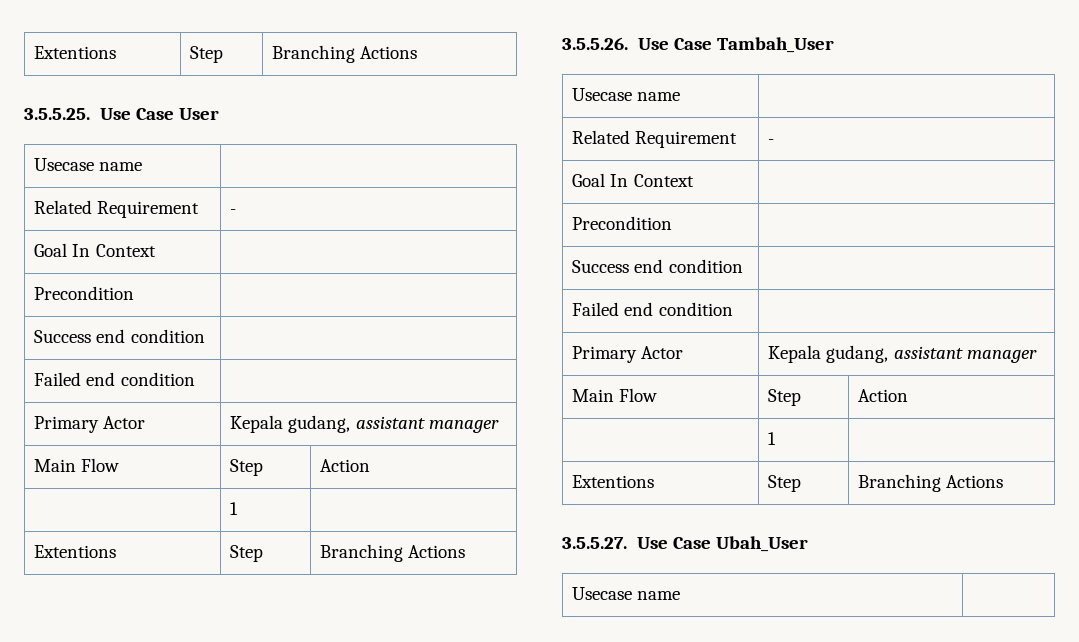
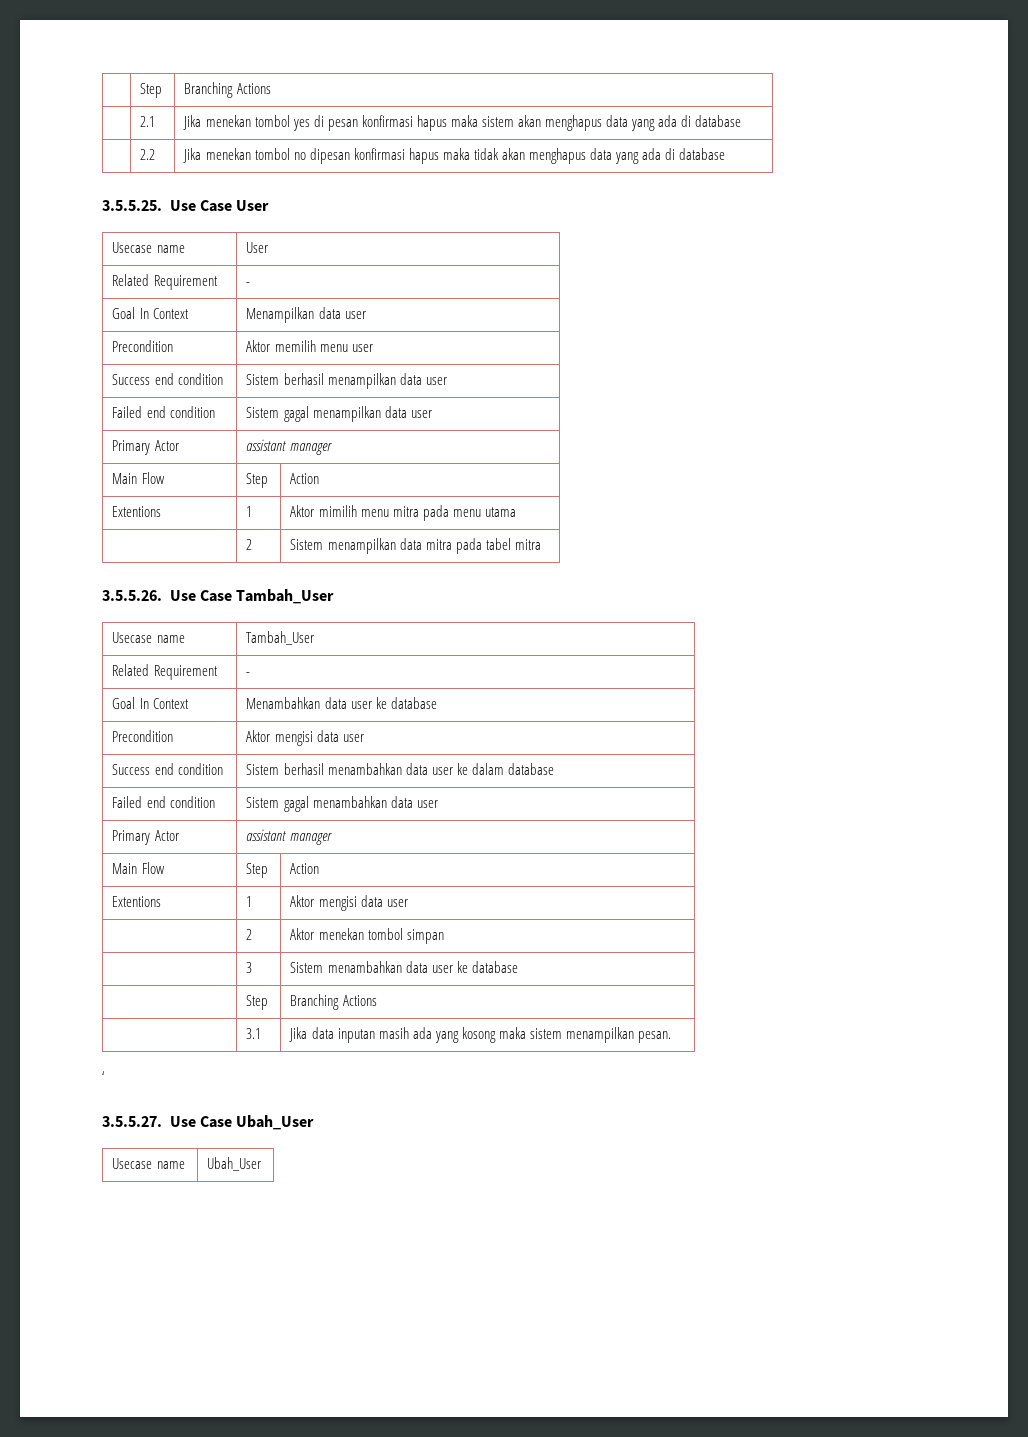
[34,46,117,59] [190,46,224,63] [272,45,418,63] Extentions | Step | Branching Actions -> [140,83,163,98] [184,82,271,98] [140,116,156,127] [183,115,742,131] [140,149,156,160] [183,148,726,164] | Step | Branching Actions // | 2.1 | Jika menekan tombol yes di pesan konfirmasi hapus maka sistem akan menghapus data yang ada di database // | 2.2 | Jika menekan tombol no dipesan konfirmasi hapus maka tidak akan menghapus data yang ada di database
[34,200,200,218] [230,209,237,214] [34,243,156,257] [34,286,135,300] [34,329,205,343] [34,372,195,386] [34,416,146,433] [230,415,499,433] [34,458,120,472] [230,459,264,476] [320,459,371,472] [230,502,239,515] [34,545,117,558] [230,545,264,562] [320,544,466,562] // Related Requirement | - // Goal In Context | // Precondition | // Success end condition | // Failed end condition | // Primary Actor | Kepala gudang, assistant manager // Main Flow | Step | Action // | 1 | // Extentions | Step | Branching Actions -> [246,242,269,253] [112,274,218,290] [246,282,251,286] [112,307,189,319] [246,307,366,323] [112,340,174,352] [246,340,373,352] [112,373,223,385] [246,373,447,389] [112,406,215,418] [246,406,432,422] [112,440,179,455] [246,439,332,455] [112,472,165,484] [246,473,269,488] [290,473,320,484] [112,506,162,517] [246,506,253,517] [290,505,516,521] [246,539,253,550] [290,538,541,554] User // Related Requirement | - // Goal In Context | Menampilkan data user // Precondition | Aktor memilih menu user // Success end condition | Sistem berhasil menampilkan data user // Failed end condition | Sistem gagal menampilkan data user // Primary Actor | assistant manager // Main Flow | Step | Action // Extentions | 1 | Aktor mimilih menu mitra pada menu utama // | 2 | Sistem menampilkan data mitra pada tabel mitra
[572,130,738,148] [768,139,775,144] [572,173,694,187] [572,216,673,230] [572,259,743,273] [572,302,733,316] [572,346,684,363] [768,345,1037,363] [572,388,658,402] [768,389,802,406] [858,389,909,402] [768,432,777,445] [572,475,655,488] [768,475,802,492] [858,474,1004,492] // Related Requirement | - // Goal In Context | // Precondition | // Success end condition | // Failed end condition | // Primary Actor | Kepala gudang, assistant manager // Main Flow | Step | Action // | 1 | // Extentions | Step | Branching Actions -> [246,631,315,645] [112,664,218,680] [246,672,251,676] [112,697,189,709] [246,697,437,709] [112,730,174,742] [246,730,364,746] [112,763,223,775] [246,763,554,775] [112,796,215,808] [246,796,438,812] [112,830,179,845] [246,829,332,845] [112,862,165,874] [246,863,269,878] [290,863,320,874] [112,896,162,907] [246,896,253,907] [290,895,408,911] [246,929,253,940] [290,928,444,944] [246,962,253,973] [290,961,518,973] [246,995,269,1010] [290,994,377,1010] [246,1028,262,1039] [289,1027,671,1043] [102,1071,104,1082] Tambah_User // Related Requirement | - // Goal In Context | Menambahkan data user ke database // Precondition | Aktor mengisi data user // Success end condition | Sistem berhasil menambahkan data user ke dalam database // Failed end condition | Sistem gagal menambahkan data user // Primary Actor | assistant manager // Main Flow | Step | Action // Extentions | 1 | Aktor mengisi data user // | 2 | Aktor menekan tombol simpan // | 3 | Sistem menambahkan data user ke database // | Step | Branching Actions // | 3.1 | Jika data inputan masih ada yang kosong maka sistem menampilkan pesan. // ‘
(681, 595) none -> [207,1157,262,1171] Ubah_User

